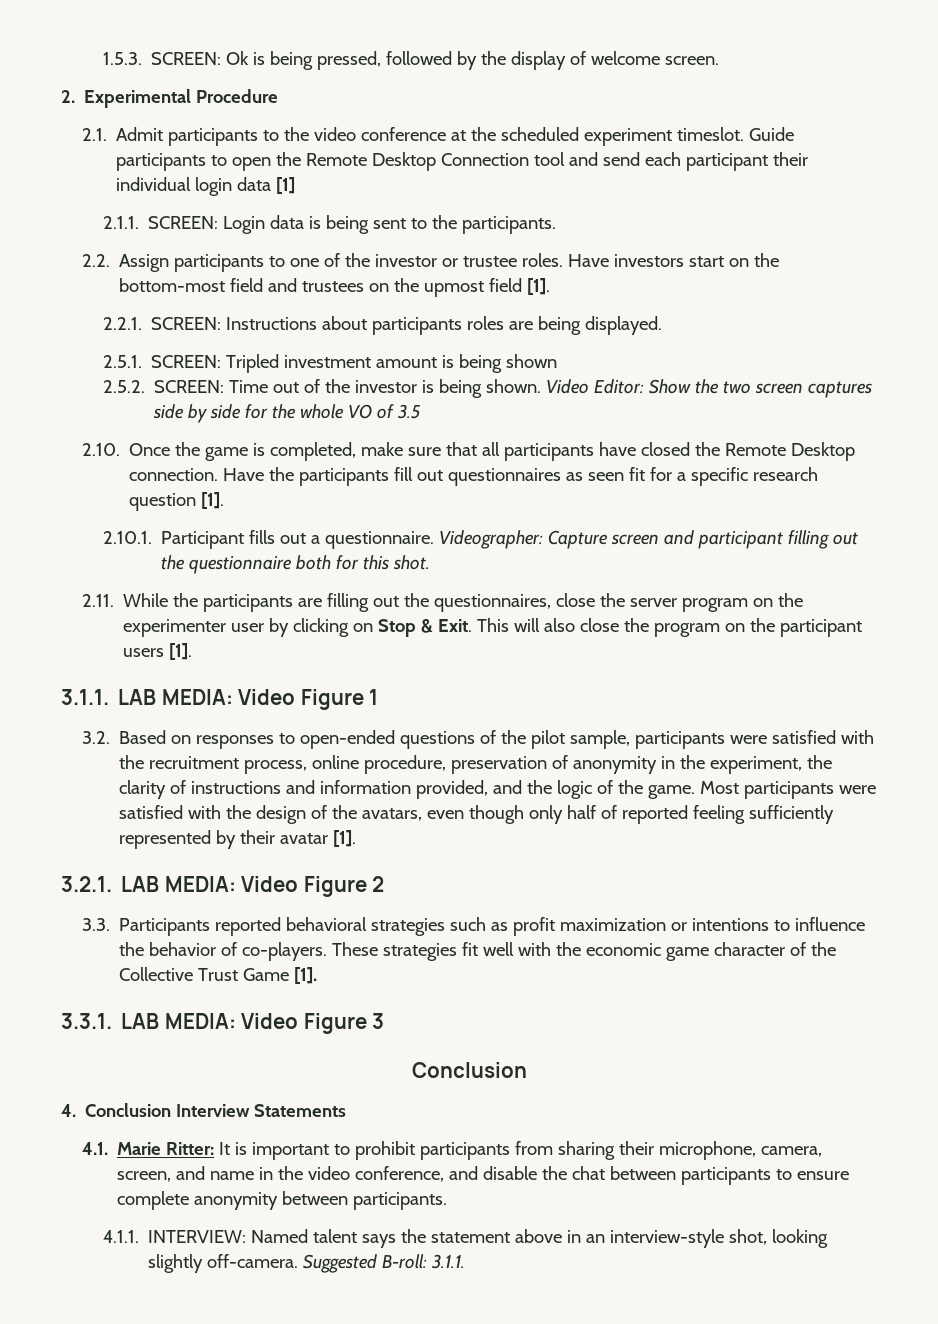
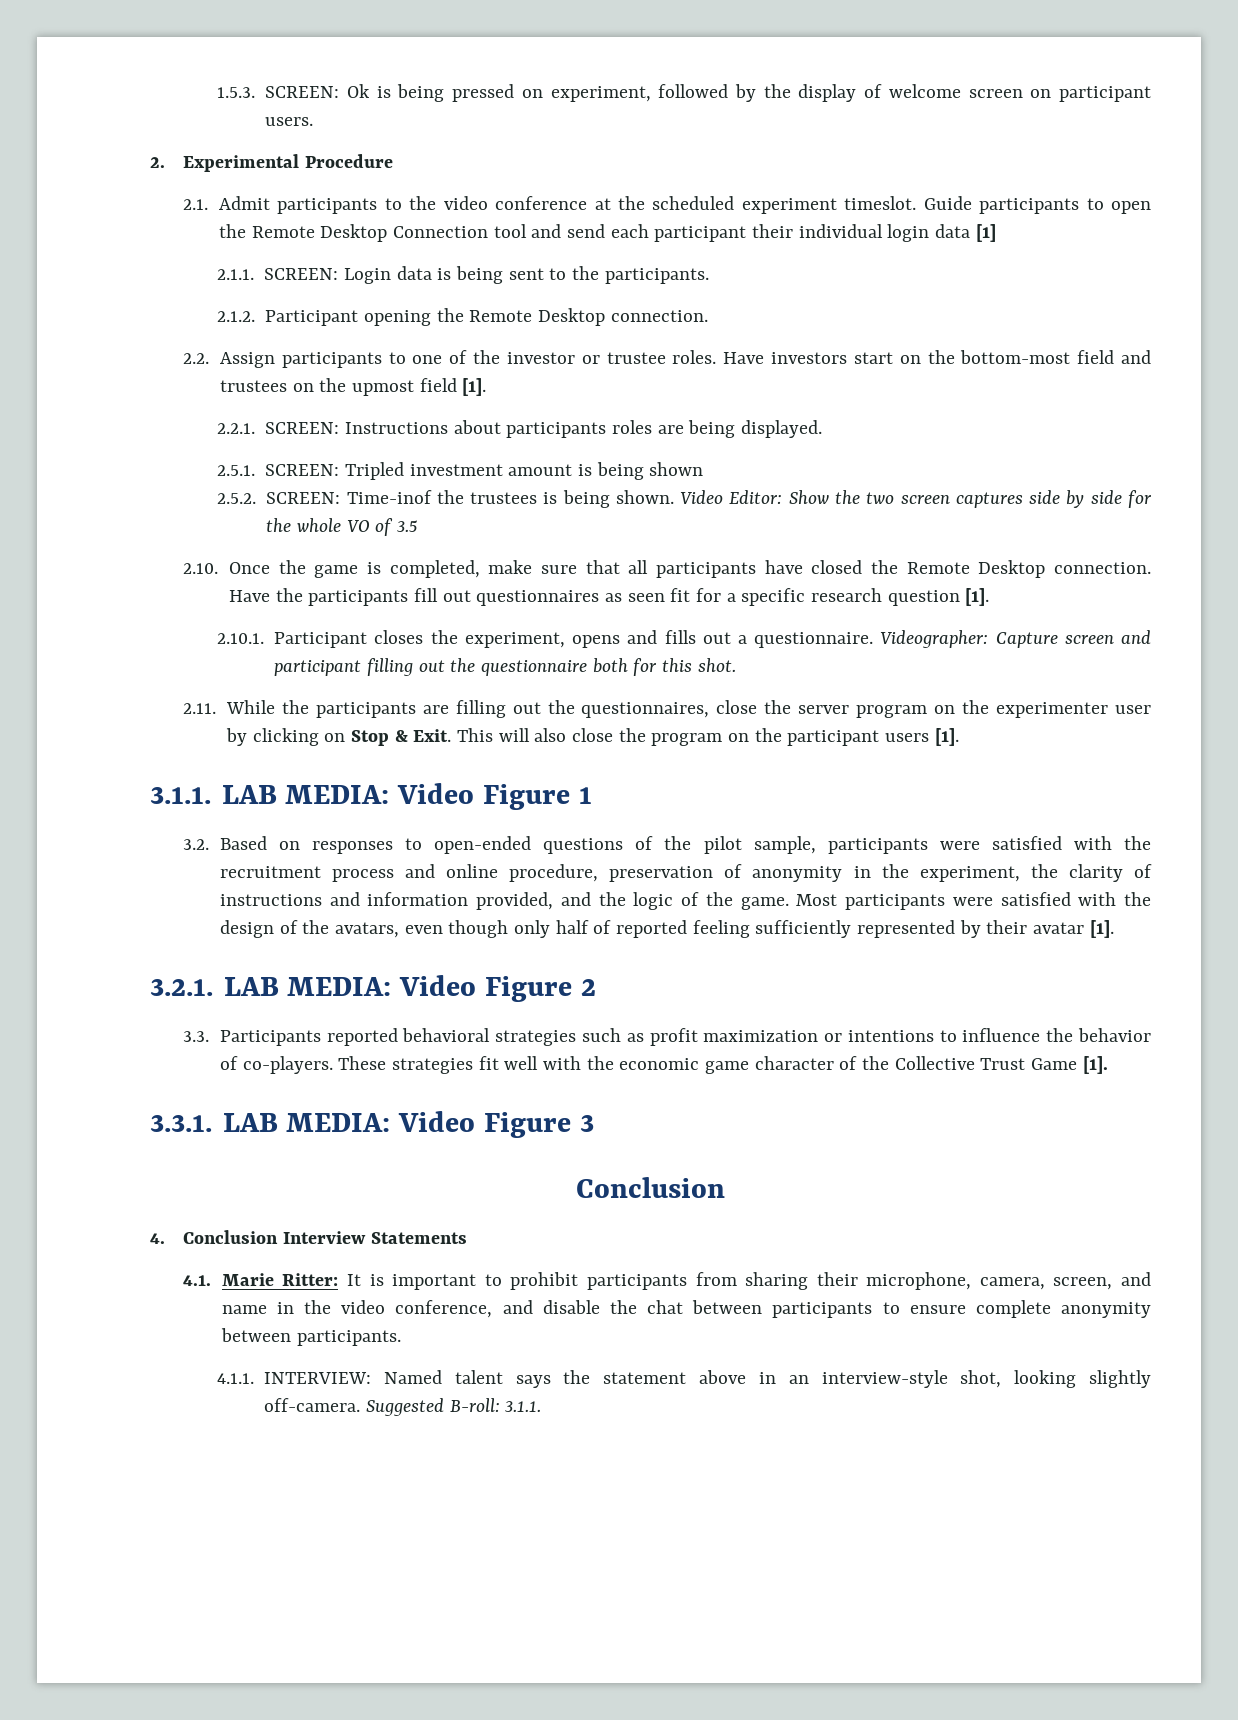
[317,51,382,70] pressed, -> [452,84,651,102] pressed on experiment,
[665,56,720,65] screen. -> [968,86,1151,102] [265,117,314,126] screen on participant users.
(557, 225) none -> [216,308,708,326] // 2.1.2. Participant opening the Remote Desktop connection.
[229,379,418,393] Time out of the investor -> [346,490,538,504] Time-inof the trustees
(245, 540) none -> [374,630,658,648] closes the experiment, opens and
[244,760,308,774] process, -> [331,864,436,882] process and

